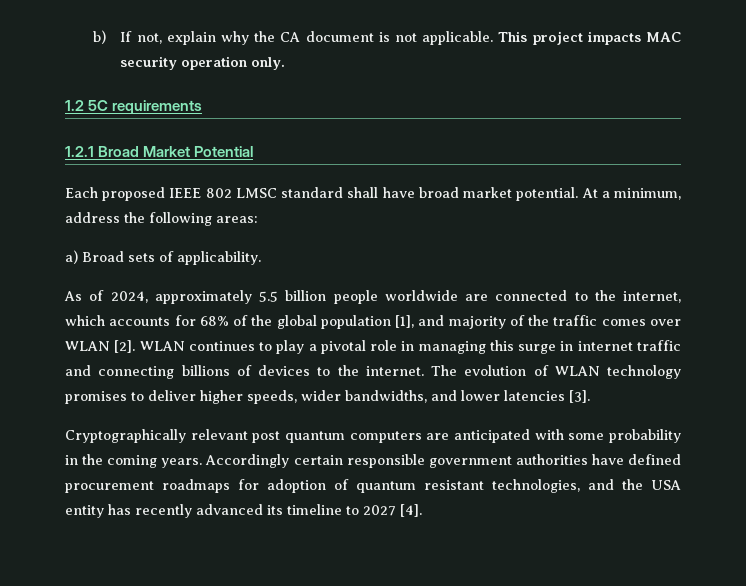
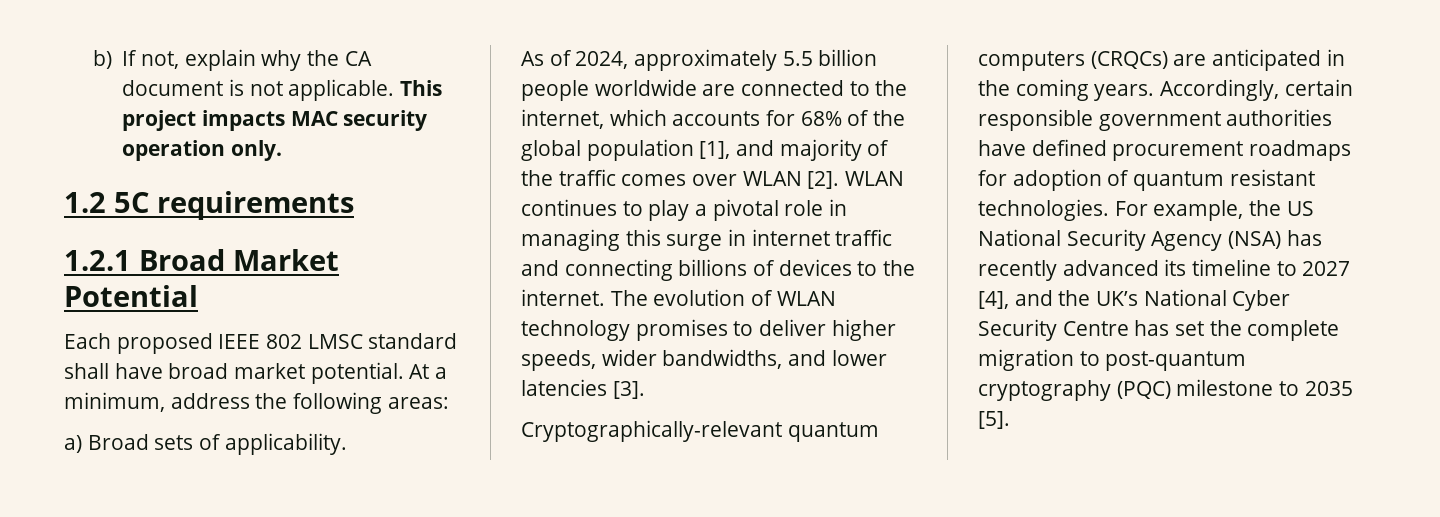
[65,429,281,443] Cryptographically relevant post -> [521,420,782,442] Cryptographically-relevant
(422, 437) none -> [1090,51,1168,69] (CRQCs)
[534,429,682,443] with some probability -> (1322, 60) none
[205,454,290,468] Accordingly -> [1160,79,1280,101] Accordingly,
[492,479,681,493] [65,505,104,518] technologies, and the USA entity -> [978,199,1314,221] [978,229,1282,251] technologies. For example, the US National Security Agency (NSA)
[400,504,422,517] [4]. -> [978,289,1291,311] [978,319,1340,341] [978,349,1247,371] [978,379,1353,401] [978,411,1010,429] [4], and the UK’s National Cyber Security Centre has set the complete migration to post-quantum cryptography (PQC) milestone to 2035 [5].

